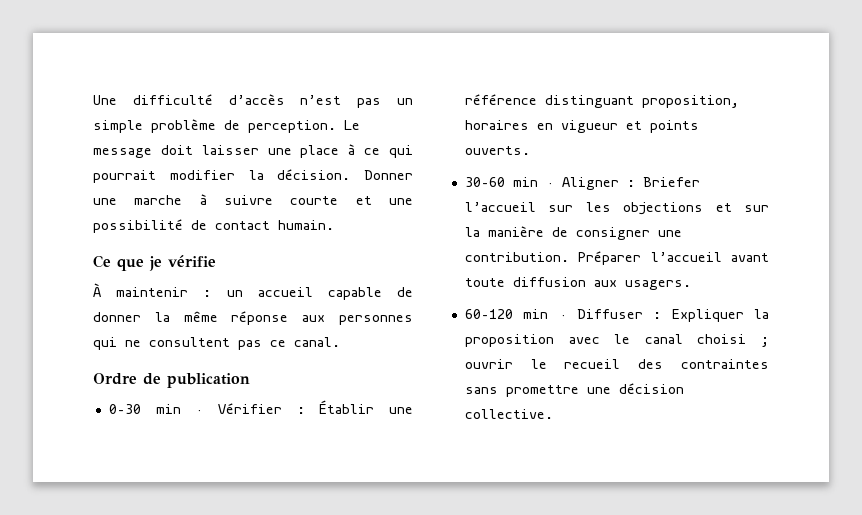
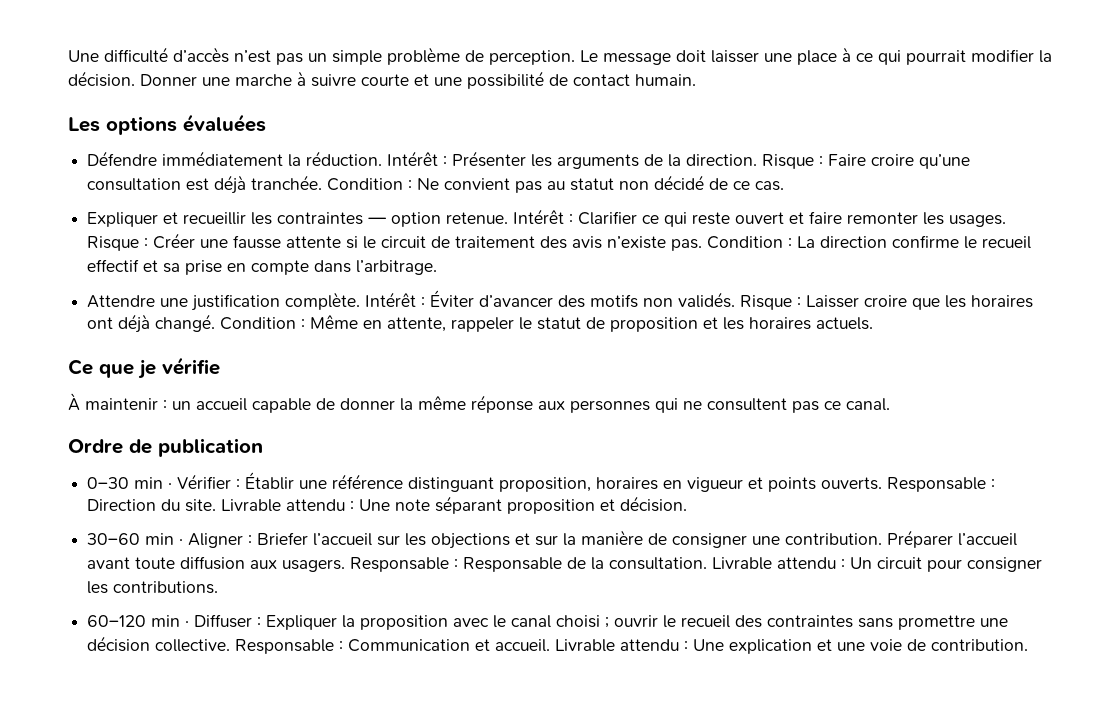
(334, 225) none -> [68,114,266,135] [87,151,971,169] [87,175,785,194] [87,209,1007,227] [87,233,1032,251] [87,259,438,275] [87,290,1034,311] [87,314,874,333] // Les options évaluées // Défendre immédiatement la réduction. Intérêt : Présenter les arguments de la direction. Risque : Faire croire qu’une consultation est déjà tranchée. Condition : Ne convient pas au statut non décidé de ce cas. // Expliquer et recueillir les contraintes — option retenue. Intérêt : Clarifier ce qui reste ouvert et faire remonter les usages. Risque : Créer une fausse attente si le circuit de traitement des avis n’existe pas. Condition : La direction confirme le recueil effectif et sa prise en compte dans l’arbitrage. // Attendre une justification complète. Intérêt : Éviter d’avancer des motifs non validés. Risque : Laisser croire que les horaires ont déjà changé. Condition : Même en attente, rappeler le statut de proposition et les horaires actuels.
(530, 150) none -> [887,477,996,492] [87,496,688,514] Responsable : Direction du site. Livrable attendu : Une note séparant proposition et décision.
(691, 285) none -> [350,557,1043,572] [87,581,219,594] Responsable : Responsable de la consultation. Livrable attendu : Un circuit pour consigner les contributions.
(553, 414) none -> [235,639,1029,654] Responsable : Communication et accueil. Livrable attendu : Une explication et une voie de contribution.

